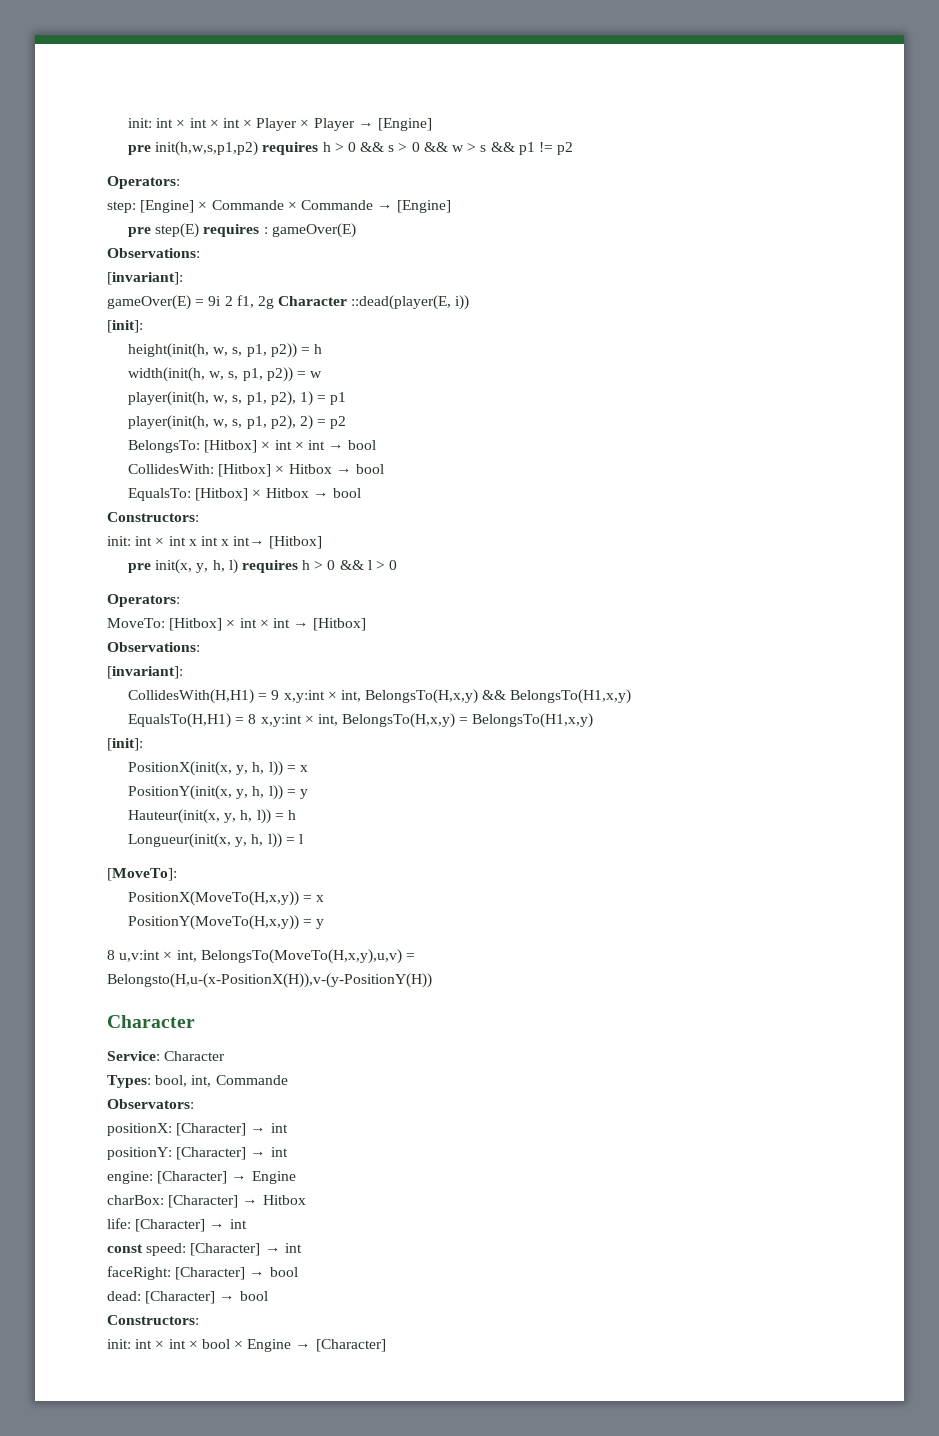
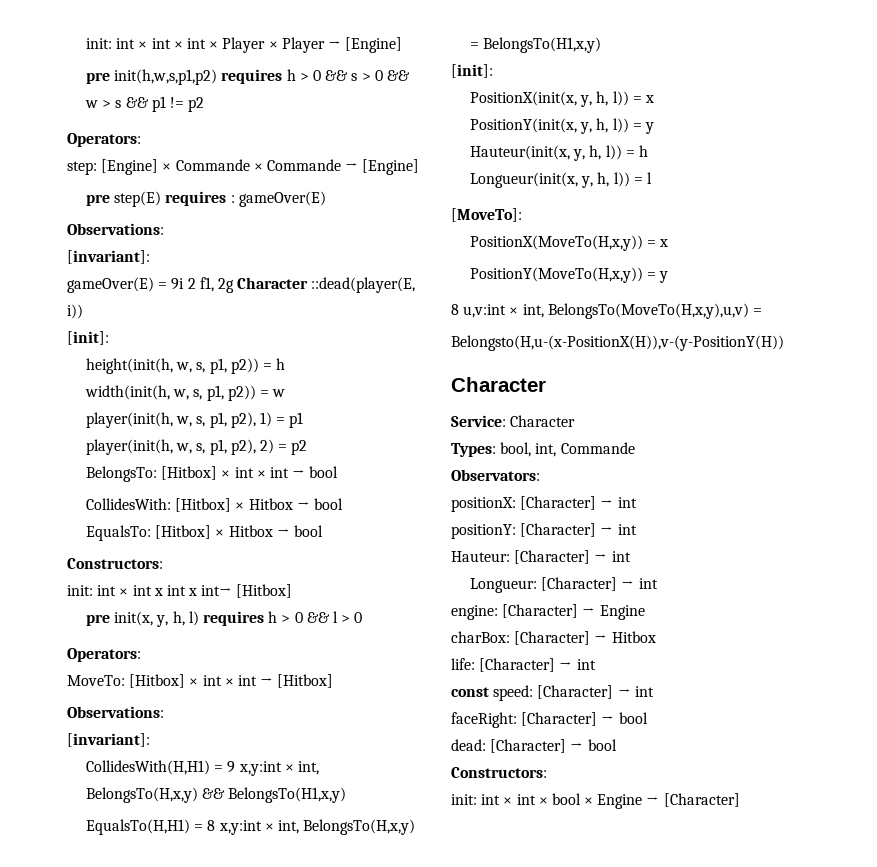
(288, 1152) none -> [451,550,631,564] [470,577,658,593] // Hauteur: [Character] → int // Longueur: [Character] → int

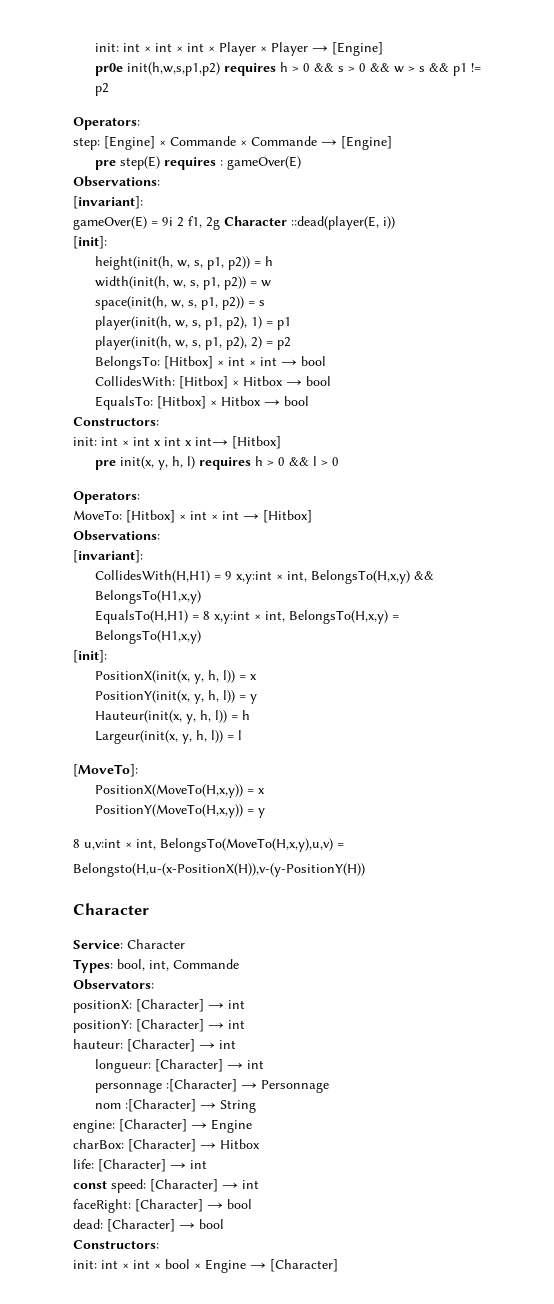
[86,72,111,84] pre -> [94,63,123,76] pr0e
(286, 393) none -> [94,296,265,310] // space(init(h, w, s, p1, p2)) = s
[470,172,579,188] Longueur(init(x, -> [94,730,178,744] Largeur(init(x,
[451,550,631,564] [470,577,658,593] Hauteur: [Character] → int // Longueur: [Character] → int -> [73,1039,236,1052] [94,1059,264,1073] [94,1079,329,1093] [94,1099,256,1113] hauteur: [Character] → int // longueur: [Character] → int // personnage :[Character] → Personnage // nom :[Character] → String

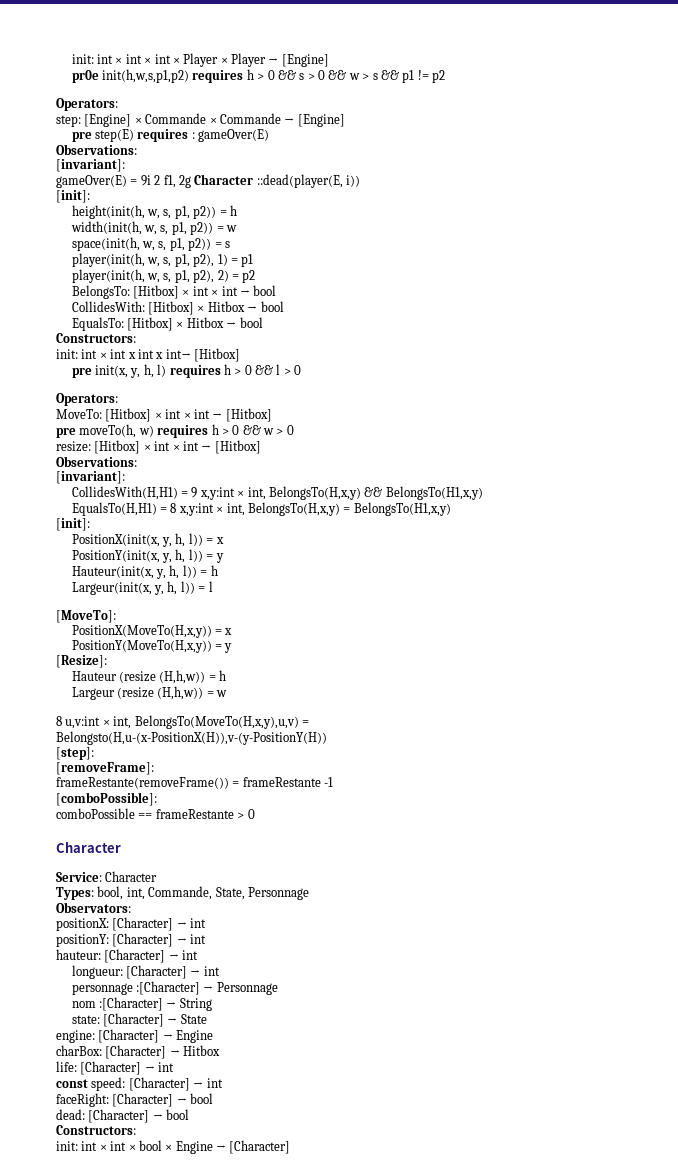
(312, 516) none -> [56,424,294,438] [56,440,261,454] // pre moveTo(h, w) requires h > 0 && w > 0 // resize: [Hitbox] × int × int → [Hitbox]
(265, 813) none -> [56,655,107,668] [71,670,227,684] [71,686,228,700] // [Resize]: // Hauteur (resize (H,h,w)) = h // Largeur (resize (H,h,w)) = w
(365, 870) none -> [56,747,94,760] [56,762,154,775] [56,777,334,789] [56,792,157,806] [56,808,255,819] // [step]: // [removeFrame]: // frameRestante(removeFrame()) = frameRestante -1 // [comboPossible]: // comboPossible == frameRestante > 0
[173,959,239,969] Commande -> [148,886,309,900] Commande, State, Personnage
(256, 1106) none -> [71,1013,207,1027] // state: [Character] → State

